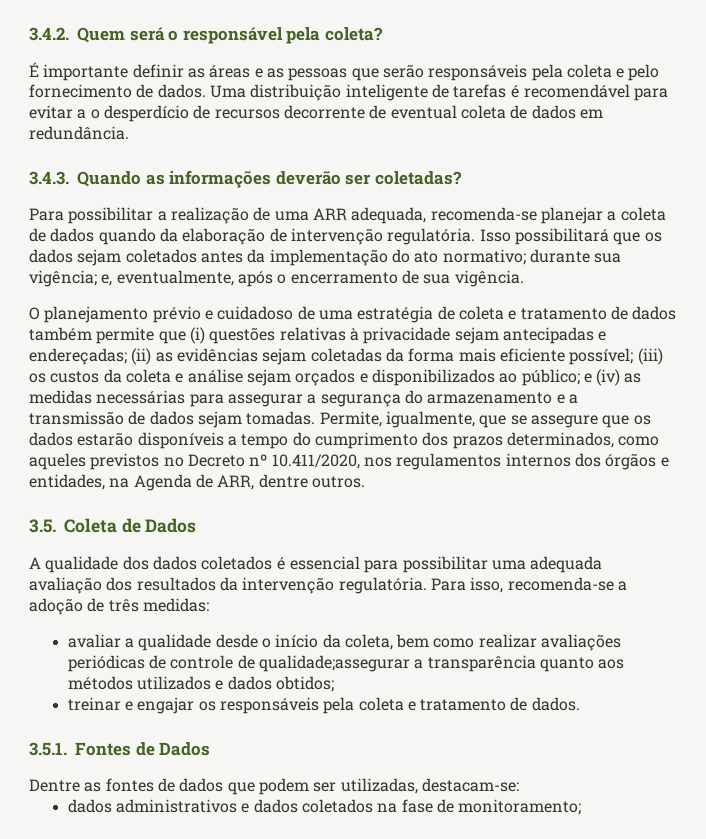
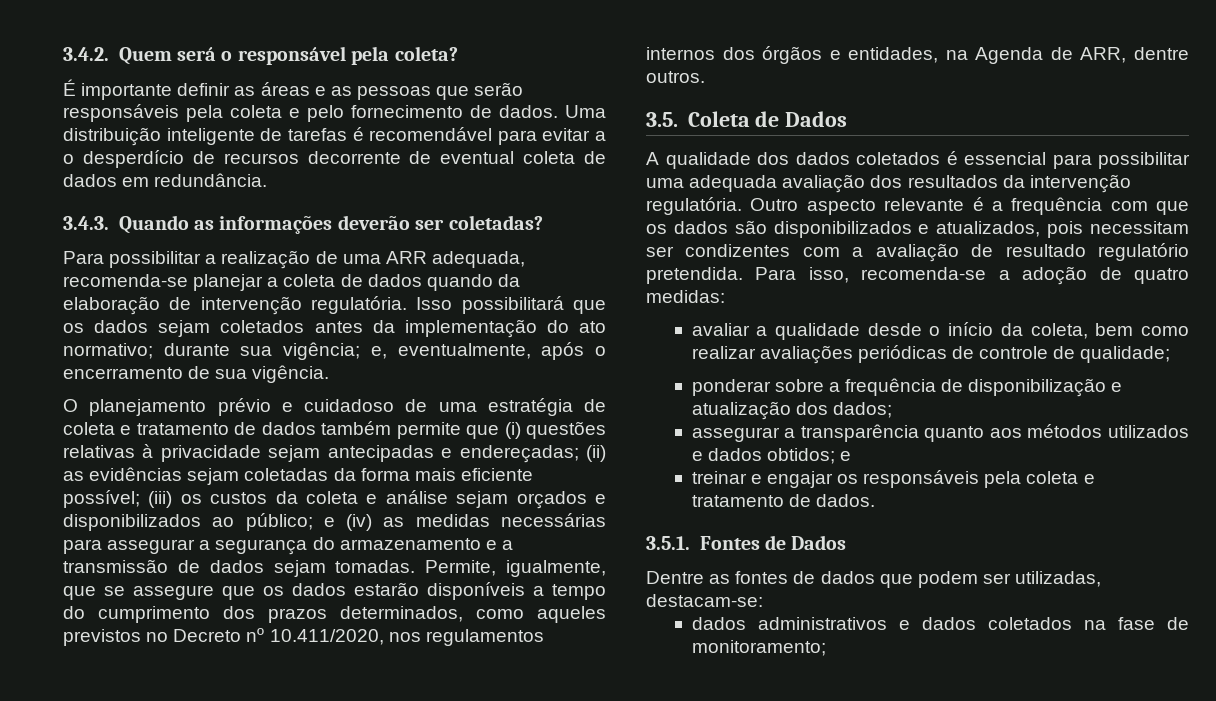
(427, 585) none -> [750,197,1189,215] [646,220,1189,238] [646,243,1189,262] [646,267,743,284] Outro aspecto relevante é a frequência com que os dados são disponibilizados e atualizados, pois necessitam ser condizentes com a avaliação de resultado regulatório pretendida.
[108,599,139,612] três -> [1134,268,1189,284] quatro
[258,655,410,672] qualidade;assegurar -> [1080,346,1171,363] [691,378,1123,397] [691,401,892,420] [691,427,780,442] qualidade; // ponderar sobre a frequência de disponibilização e atualização dos dados; // assegurar
(334, 684) none -> [840,451,852,461] e

